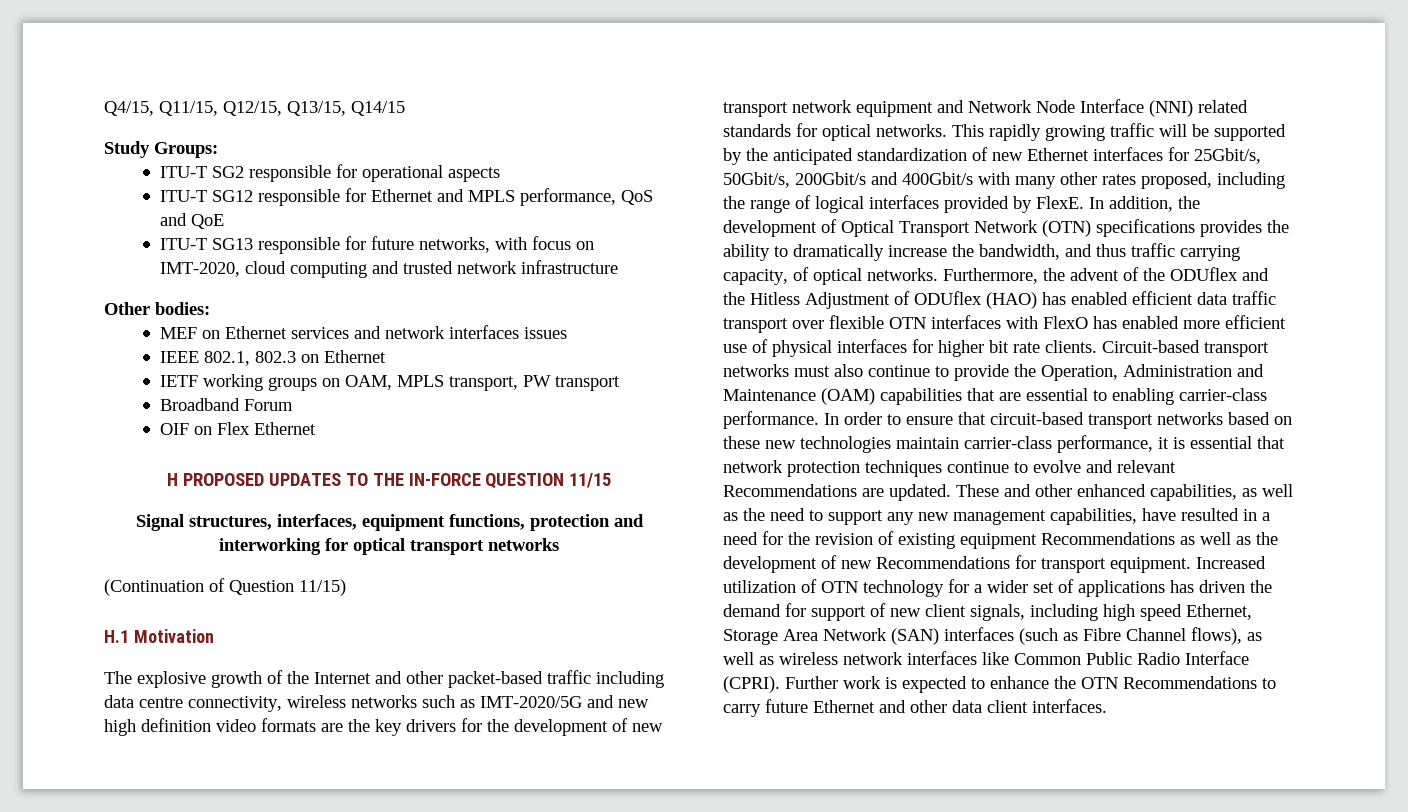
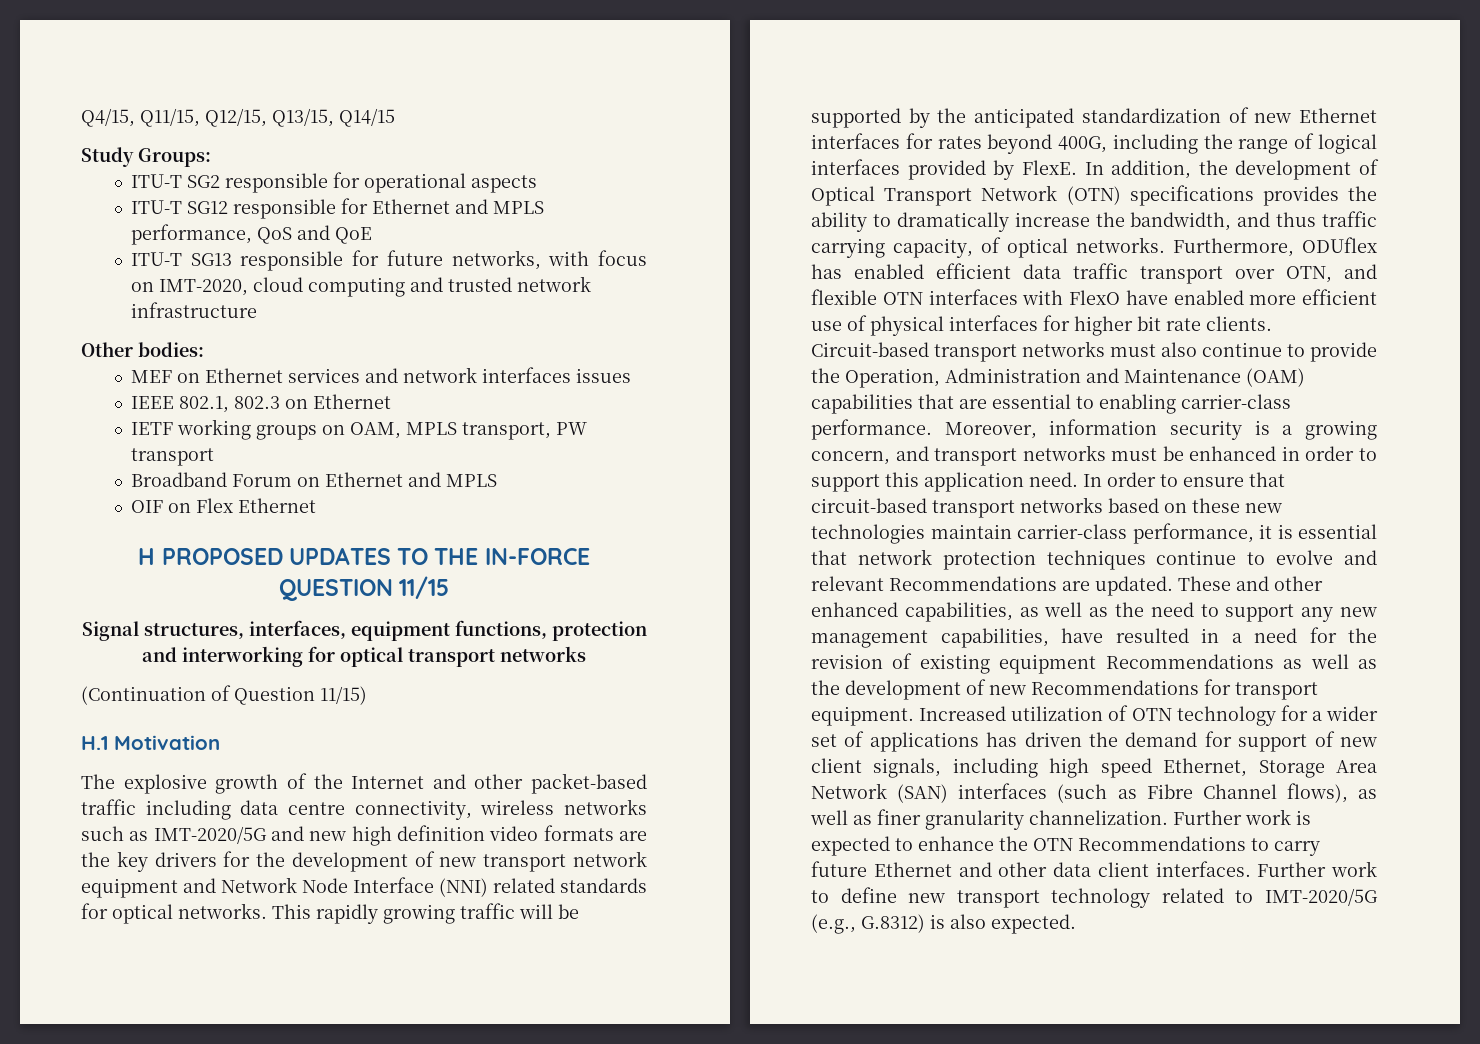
(293, 405) none -> [296,472,497,487] on Ethernet and MPLS
[1194,148,1261,164] [723,172,1212,189] 25Gbit/s, 50Gbit/s, 200Gbit/s and 400Gbit/s with many other rates proposed, -> [937,134,1108,154] rates beyond 400G,
[1043,267,1269,281] [723,291,1037,309] the advent of the ODUflex and the Hitless Adjustment of ODUflex (HAO) -> [1302,237,1377,253] ODUflex
(824, 324) none -> [1286,264,1377,283] OTN, and
[1093,316,1117,329] has -> [1125,290,1168,305] have
(819, 420) none -> [944,419,1377,440] [811,445,1377,466] [811,472,1078,492] Moreover, information security is a growing concern, and transport networks must be enhanced in order to support this application need.
[779,651,1249,665] [723,676,780,693] wireless network interfaces like Common Public Radio Interface (CPRI). -> [877,809,1168,830] finer granularity channelization.
(1107, 706) none -> [1257,861,1377,877] [811,887,1378,908] [811,914,1076,934] Further work to define new transport technology related to IMT-2020/5G (e.g., G.8312) is also expected.

